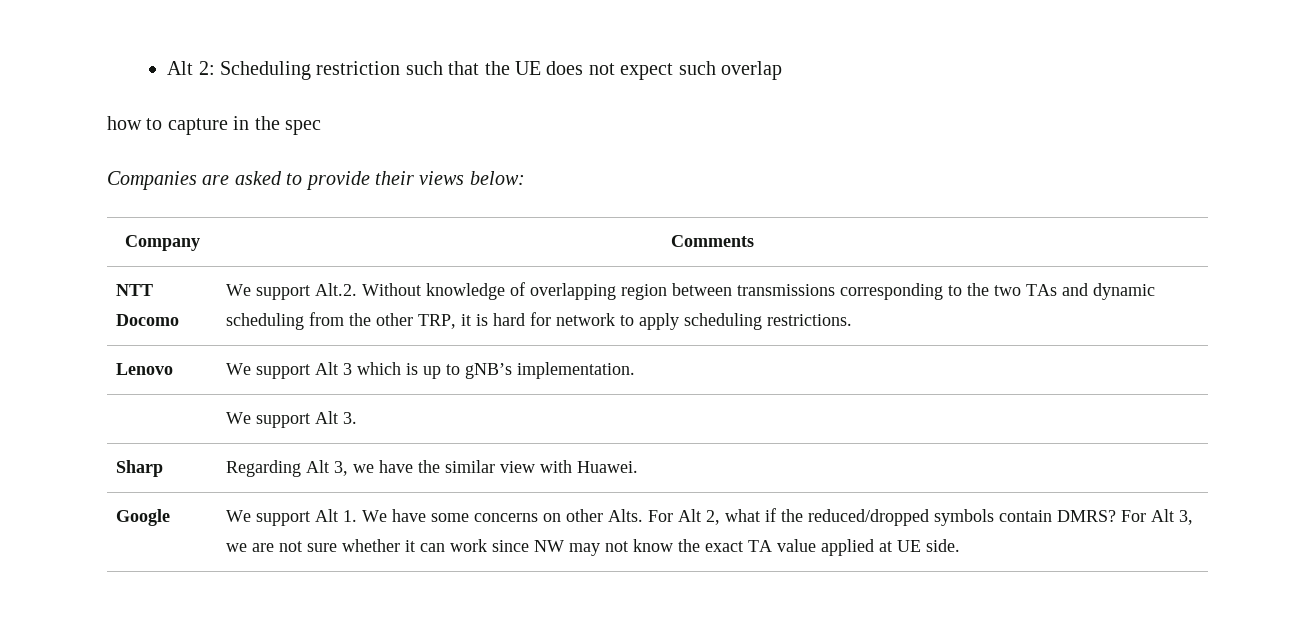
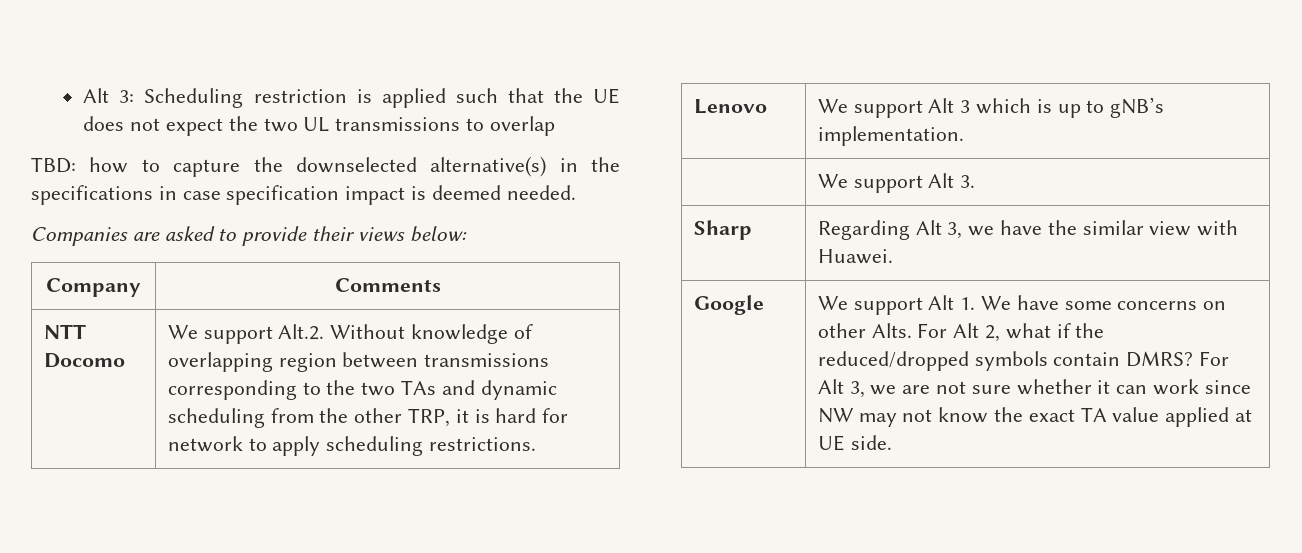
[167,61,215,75] Alt 2: -> [83,88,135,103] Alt 3:
(401, 68) none -> [356,88,446,108] is applied
[678,61,716,75] such -> [228,116,484,132] the two UL transmissions to
(782, 70) none -> [31,157,76,173] TBD:
[233,116,321,135] in the spec -> [253,156,620,177] [31,185,576,205] the downselected alternative(s) in the specifications in case specification impact is deemed needed.

